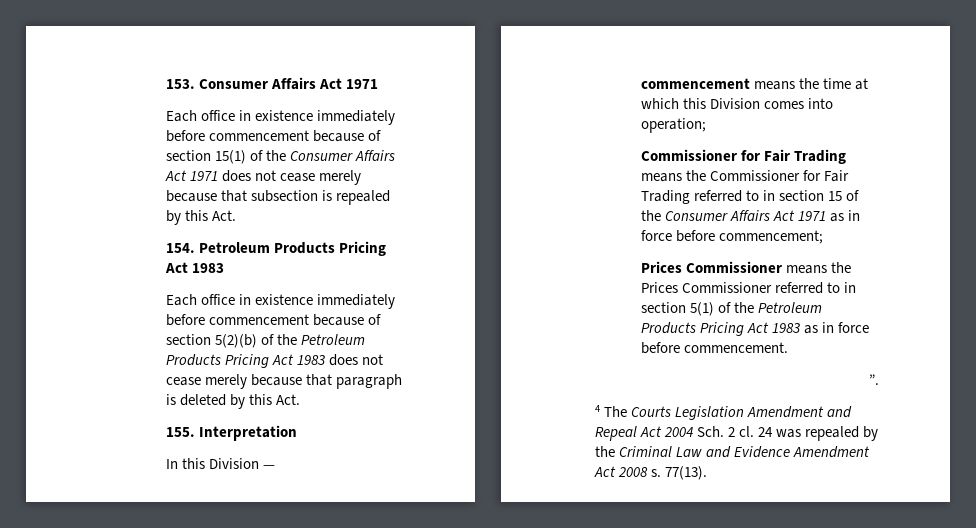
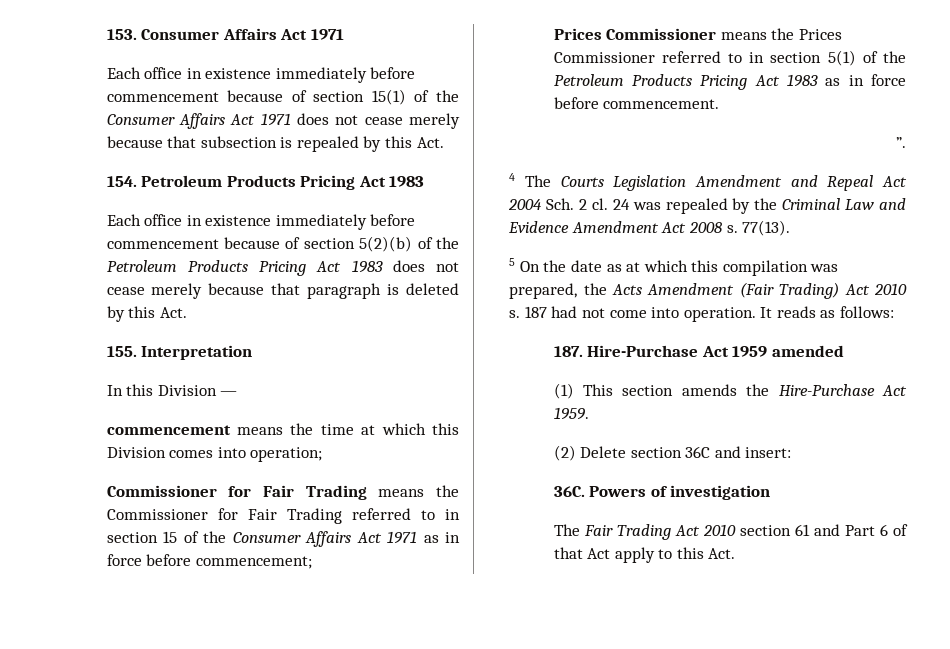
(708, 473) none -> [509,258,839,276] [509,282,907,299] [509,306,895,322] [553,345,844,357] [553,383,907,399] [553,407,589,420] [553,445,792,461] [553,485,771,500] [553,524,908,540] [553,547,736,563] // 5 On the date as at which this compilation was prepared, the Acts Amendment (Fair Trading) Act 2010 s. 187 had not come into operation. It reads as follows: // 187. Hire-Purchase Act 1959 amended // (1) This section amends the Hire-Purchase Act 1959. // (2) Delete section 36C and insert: // 36C. Powers of investigation // The Fair Trading Act 2010 section 61 and Part 6 of that Act apply to this Act.

